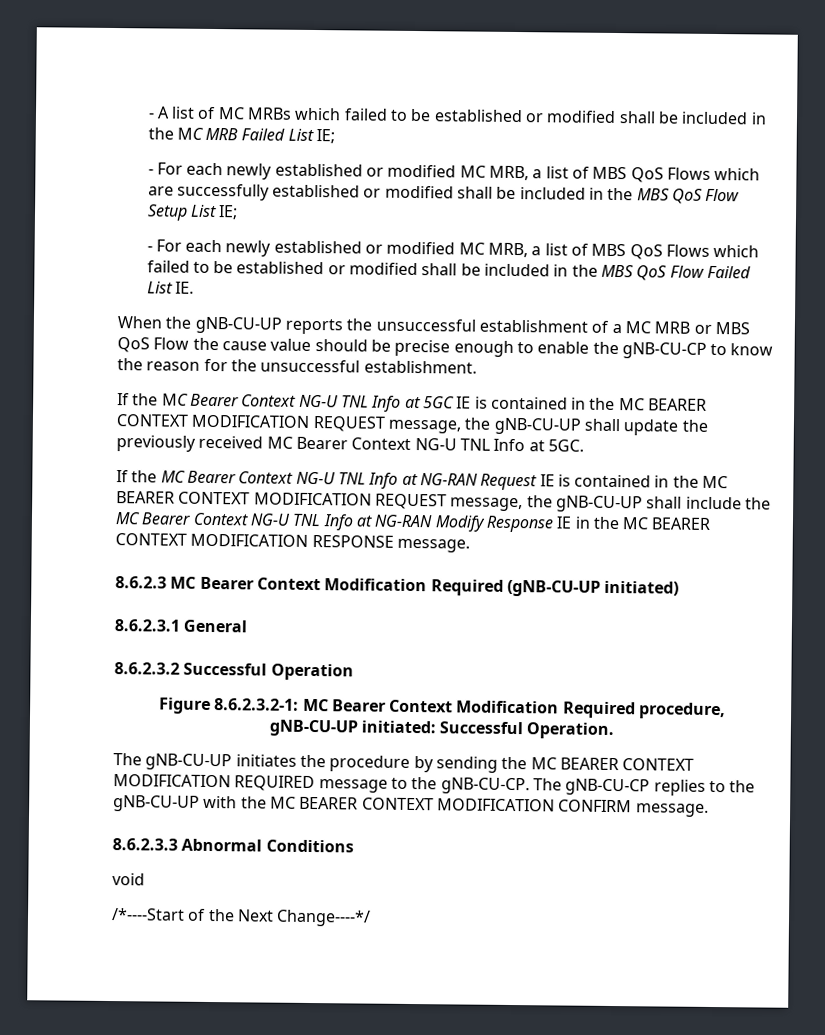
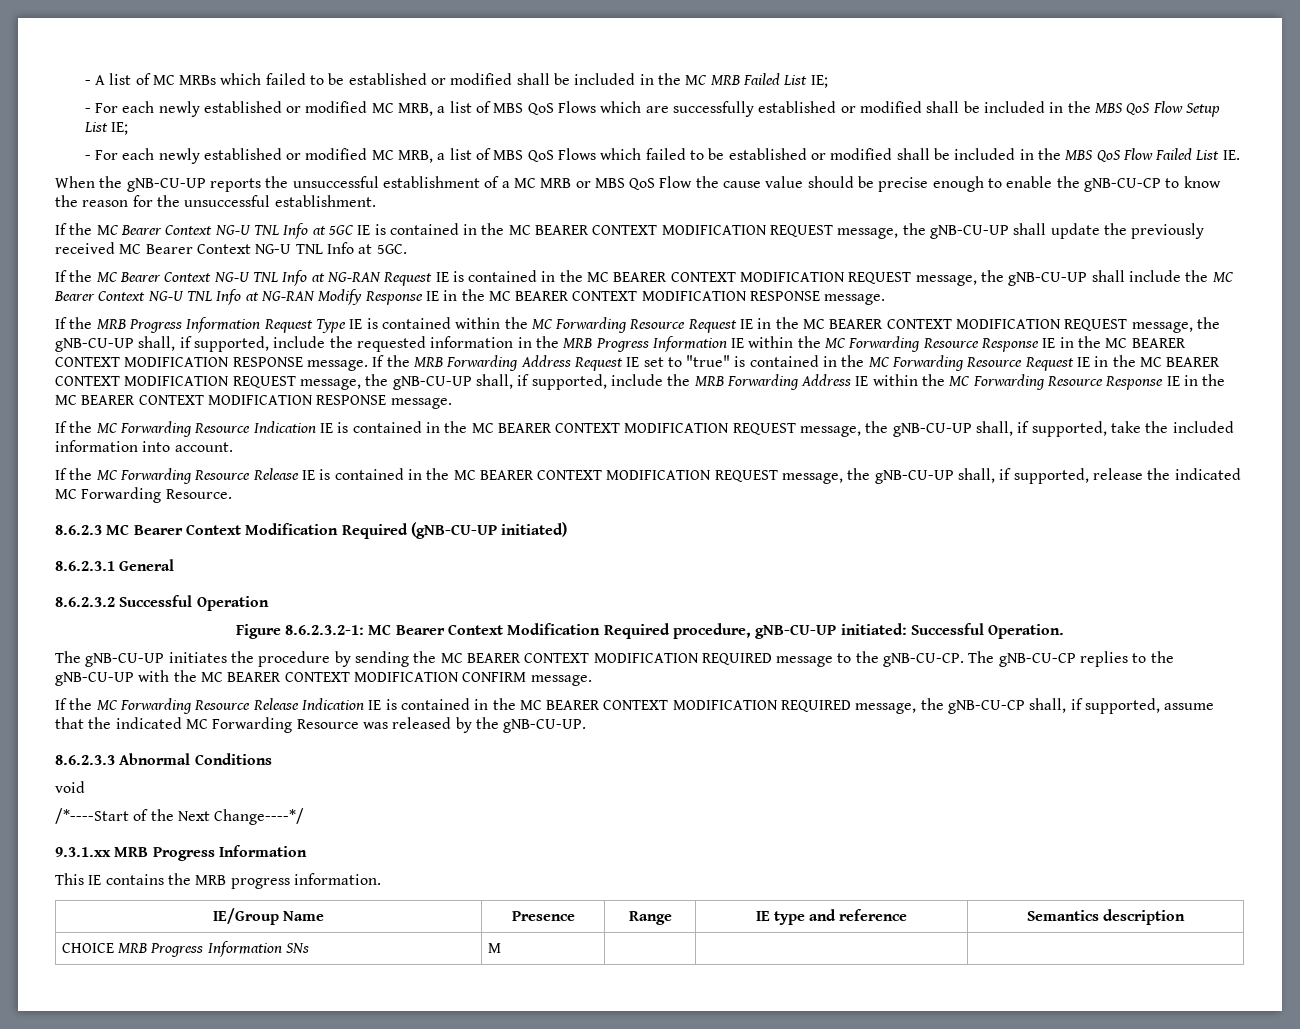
(470, 545) none -> [55,317,1221,333] [55,336,1186,352] [55,355,1221,371] [55,374,1226,390] [55,395,452,409] [55,421,1234,437] [55,440,233,452] [55,468,1241,484] [55,487,232,503] // If the MRB Progress Information Request Type IE is contained within the MC Forwarding Resource Request IE in the MC BEARER CONTEXT MODIFICATION REQUEST message, the gNB-CU-UP shall, if supported, include the requested information in the MRB Progress Information IE within the MC Forwarding Resource Response IE in the MC BEARER CONTEXT MODIFICATION RESPONSE message. If the MRB Forwarding Address Request IE set to "true" is contained in the MC Forwarding Resource Request IE in the MC BEARER CONTEXT MODIFICATION REQUEST message, the gNB-CU-UP shall, if supported, include the MRB Forwarding Address IE within the MC Forwarding Resource Response IE in the MC BEARER CONTEXT MODIFICATION RESPONSE message. // If the MC Forwarding Resource Indication IE is contained in the MC BEARER CONTEXT MODIFICATION REQUEST message, the gNB-CU-UP shall, if supported, take the included information into account. // If the MC Forwarding Resource Release IE is contained in the MC BEARER CONTEXT MODIFICATION REQUEST message, the gNB-CU-UP shall, if supported, release the indicated MC Forwarding Resource.
(709, 810) none -> [55,698,1215,714] [55,717,587,733] // If the MC Forwarding Resource Release Indication IE is contained in the MC BEARER CONTEXT MODIFICATION REQUIRED message, the gNB-CU-CP shall, if supported, assume that the indicated MC Forwarding Resource was released by the gNB-CU-UP.
(372, 918) none -> [55,845,307,861] [55,873,381,889] [212,908,325,925] [511,911,575,921] [628,911,672,925] [755,909,908,925] [1026,909,1186,925] [61,941,309,957] [487,943,501,953] // 9.3.1.xx MRB Progress Information // This IE contains the MRB progress information. // IE/Group Name | Presence | Range | IE type and reference | Semantics description // CHOICE MRB Progress Information SNs | M | | |

